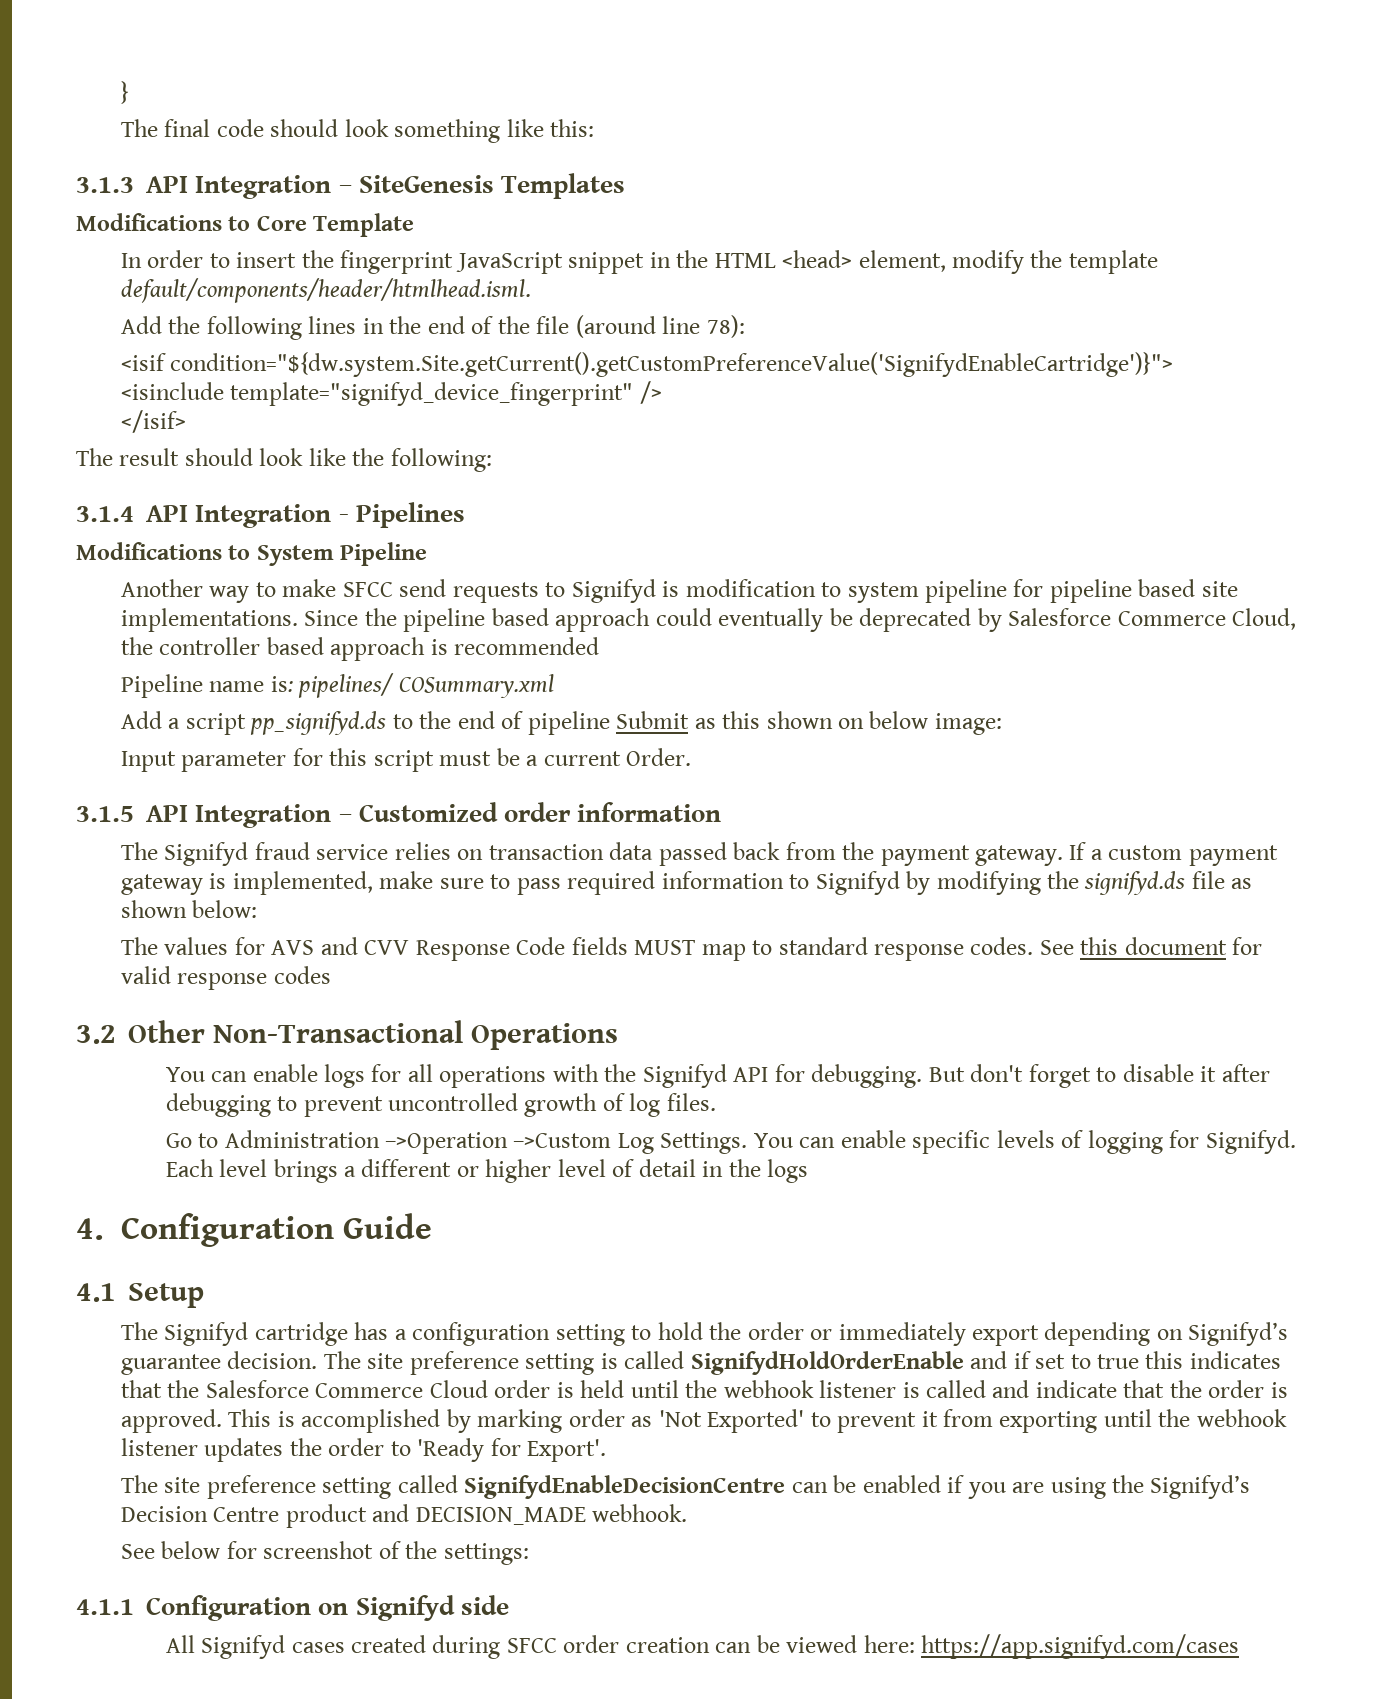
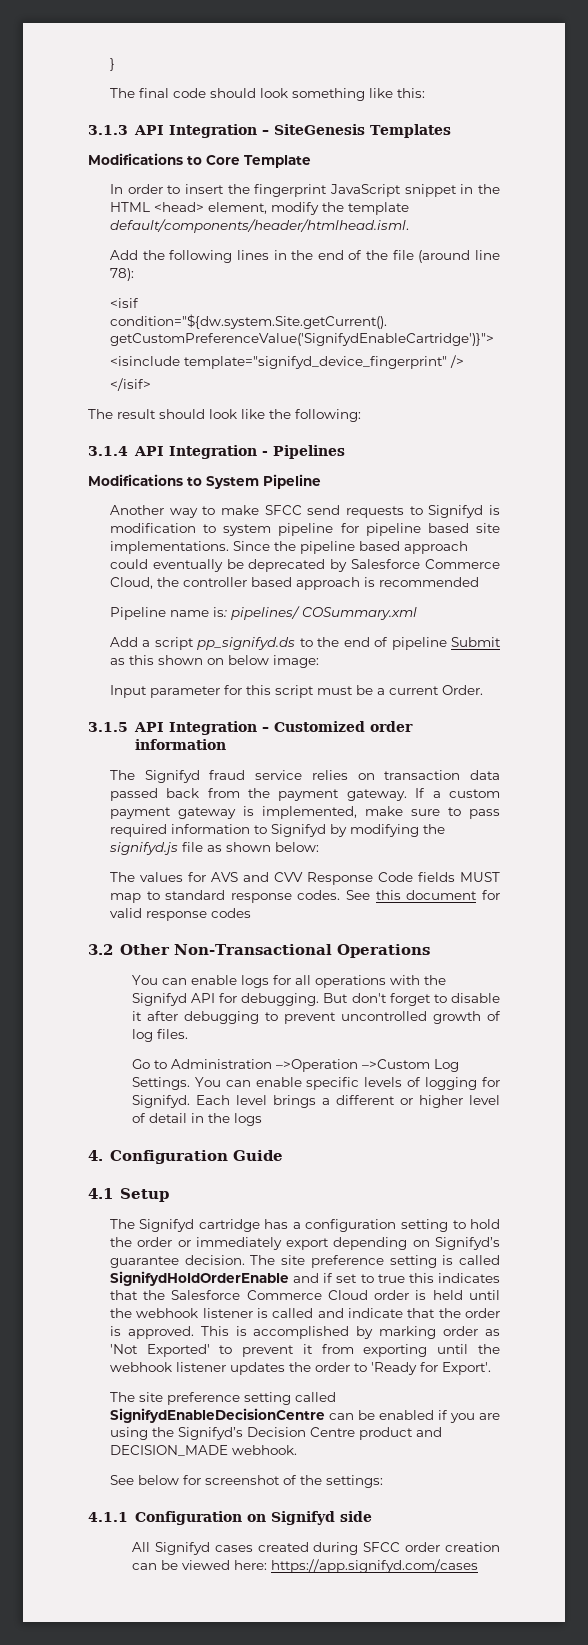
[1084,871,1186,895] signifyd.ds -> [108,842,178,855] signifyd.js

